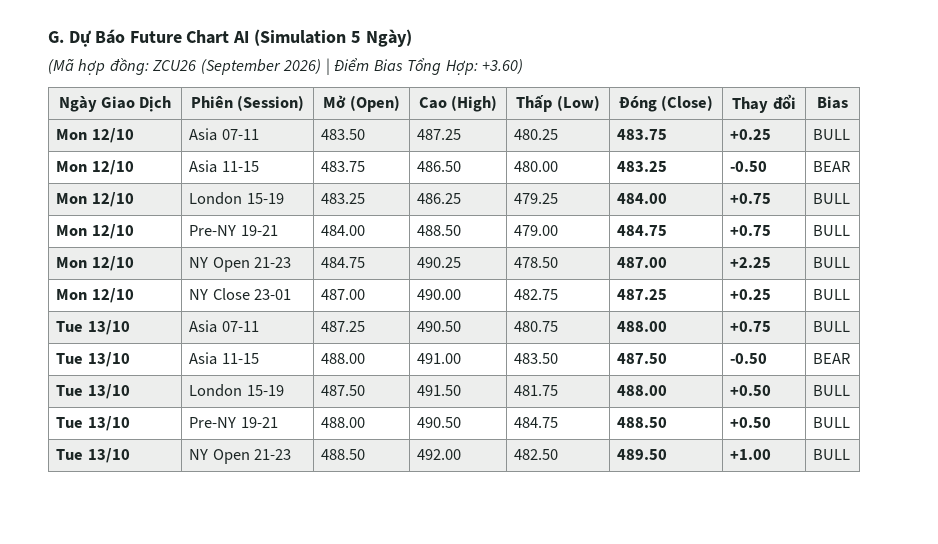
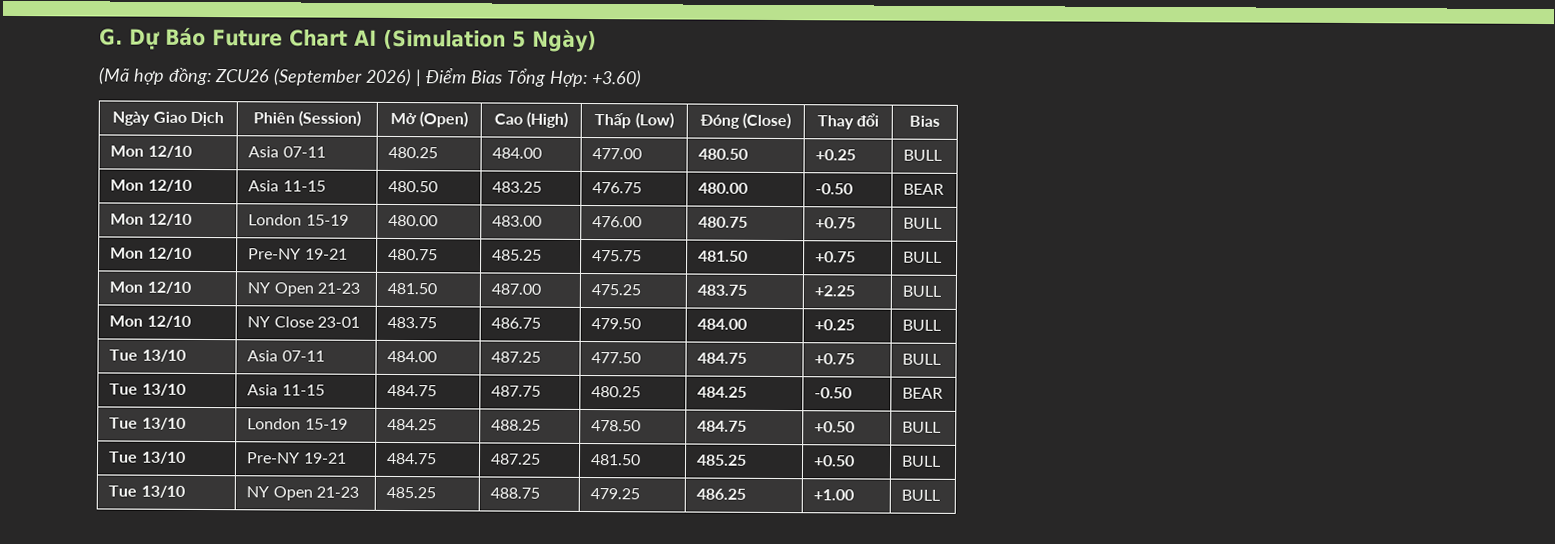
[321,129,366,140] [417,129,462,140] [514,129,559,140] [617,129,668,140] | 483.50 | 487.25 | 480.25 | 483.75 -> [388,146,439,159] [492,147,543,159] [592,148,643,160] [698,148,749,160] | 480.25 | 484.00 | 477.00 | 480.50
[321,161,366,172] [417,161,462,172] [514,161,559,172] [617,161,668,172] 483.75 | 486.50 | 480.00 | 483.25 -> [388,180,439,193] [492,181,543,193] [592,182,643,194] [698,182,749,194] 480.50 | 483.25 | 476.75 | 480.00
[321,193,366,204] [417,193,462,204] [514,193,559,204] [617,193,668,204] 483.25 | 486.25 | 479.25 | 484.00 -> [388,214,439,227] [492,215,543,227] [592,216,643,228] [698,216,749,228] 480.00 | 483.00 | 476.00 | 480.75
[321,225,366,236] [417,225,462,236] [514,225,559,236] [617,225,668,236] 484.00 | 488.50 | 479.00 | 484.75 -> [388,248,439,261] [492,249,543,261] [592,250,643,262] [698,250,749,262] 480.75 | 485.25 | 475.75 | 481.50
[321,257,366,268] [417,257,462,268] [514,257,559,268] [617,257,668,268] 484.75 | 490.25 | 478.50 | 487.00 -> [387,282,438,295] [491,283,542,295] [591,284,642,296] [697,284,748,296] 481.50 | 487.00 | 475.25 | 483.75
[321,289,366,300] [417,289,462,300] [514,289,559,300] [617,289,668,300] 487.00 | 490.00 | 482.75 | 487.25 -> [387,316,438,329] [491,317,542,329] [591,318,642,330] [697,318,748,330] 483.75 | 486.75 | 479.50 | 484.00
[321,321,366,332] [417,321,462,332] [514,321,559,332] [617,321,668,332] | 487.25 | 490.50 | 480.75 | 488.00 -> [387,350,438,363] [491,351,542,363] [591,352,642,364] [697,352,748,364] | 484.00 | 487.25 | 477.50 | 484.75
[321,353,366,364] [417,353,462,364] [514,353,559,364] [617,353,668,364] 488.00 | 491.00 | 483.50 | 487.50 -> [387,384,438,397] [491,385,542,397] [591,386,642,398] [697,386,748,398] 484.75 | 487.75 | 480.25 | 484.25
[321,385,366,396] [417,385,462,396] [514,385,559,396] [617,385,668,396] 487.50 | 491.50 | 481.75 | 488.00 -> [387,418,438,431] [491,419,542,431] [591,420,642,432] [697,420,748,432] 484.25 | 488.25 | 478.50 | 484.75
[321,417,366,428] [417,417,462,428] [514,417,559,428] [617,417,668,428] | 488.00 | 490.50 | 484.75 | 488.50 -> [386,452,438,465] [490,453,542,465] [590,454,642,466] [696,454,748,466] | 484.75 | 487.25 | 481.50 | 485.25
[321,449,366,460] [417,449,462,460] [514,449,559,460] [617,449,668,460] 488.50 | 492.00 | 482.50 | 489.50 -> [386,486,437,499] [490,487,541,499] [590,488,641,500] [696,488,747,500] 485.25 | 488.75 | 479.25 | 486.25

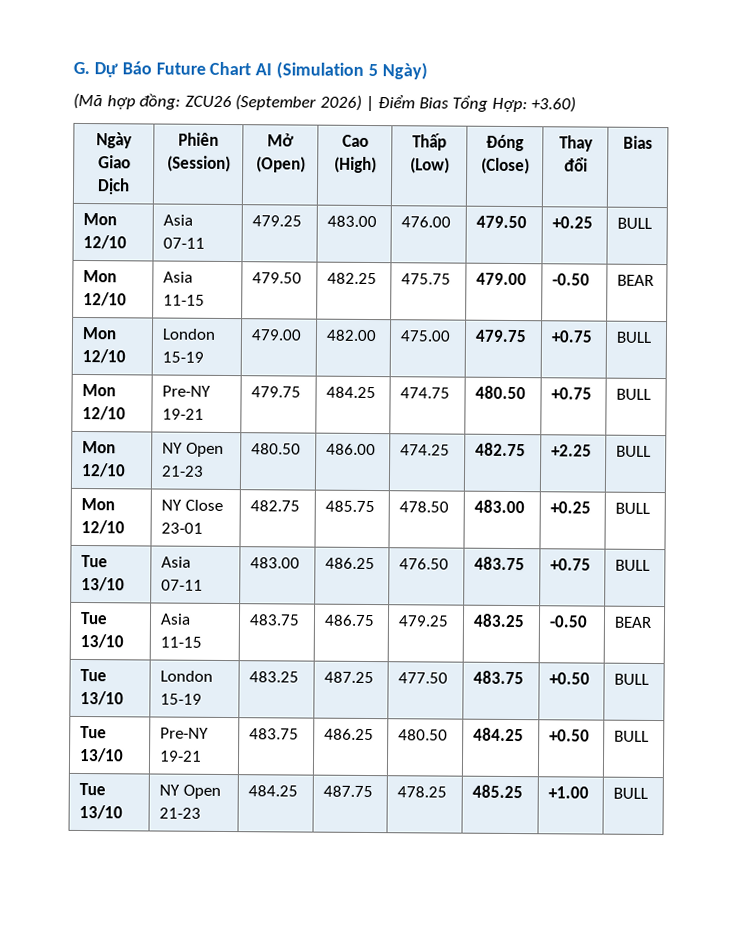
[388,146,439,159] [492,147,543,159] [592,148,643,160] [698,148,749,160] 480.25 | 484.00 | 477.00 | 480.50 -> [252,215,303,227] [327,215,378,228] [401,216,452,228] [476,215,528,229] 479.25 | 483.00 | 476.00 | 479.50
[388,180,439,193] [492,181,543,193] [592,182,643,194] [698,182,749,194] 480.50 | 483.25 | 476.75 | 480.00 -> [252,272,303,284] [327,272,378,285] [401,273,452,285] [476,272,528,286] 479.50 | 482.25 | 475.75 | 479.00
[388,214,439,227] [492,215,543,227] [592,216,643,228] [698,216,749,228] 480.00 | 483.00 | 476.00 | 480.75 -> [251,329,303,341] [326,329,378,342] [400,330,452,342] [475,329,528,343] 479.00 | 482.00 | 475.00 | 479.75
[388,248,439,261] [492,249,543,261] [592,250,643,262] [698,250,749,262] 480.75 | 485.25 | 475.75 | 481.50 -> [251,386,302,398] [326,386,377,399] [400,387,451,399] [475,385,527,400] 479.75 | 484.25 | 474.75 | 480.50
[387,282,438,295] [491,283,542,295] [591,284,642,296] [697,284,748,296] 481.50 | 487.00 | 475.25 | 483.75 -> [251,443,302,455] [326,443,377,456] [400,444,451,456] [475,442,527,457] 480.50 | 486.00 | 474.25 | 482.75
[387,316,438,329] [491,317,542,329] [591,318,642,330] [697,318,748,330] 483.75 | 486.75 | 479.50 | 484.00 -> [250,500,301,512] [325,500,376,513] [399,501,450,513] [474,499,526,514] 482.75 | 485.75 | 478.50 | 483.00
[387,350,438,363] [491,351,542,363] [591,352,642,364] [697,352,748,364] 484.00 | 487.25 | 477.50 | 484.75 -> [250,557,301,569] [325,557,376,570] [399,558,450,570] [474,556,526,571] 483.00 | 486.25 | 476.50 | 483.75
[387,384,438,397] [491,385,542,397] [591,386,642,398] [697,386,748,398] 484.75 | 487.75 | 480.25 | 484.25 -> [249,614,301,626] [324,614,376,627] [398,615,450,627] [473,613,526,628] 483.75 | 486.75 | 479.25 | 483.25
[387,418,438,431] [491,419,542,431] [591,420,642,432] [697,420,748,432] 484.25 | 488.25 | 478.50 | 484.75 -> [249,671,300,683] [324,671,375,684] [398,672,449,684] [473,670,525,685] 483.25 | 487.25 | 477.50 | 483.75
[386,452,438,465] [490,453,542,465] [590,454,642,466] [696,454,748,466] 484.75 | 487.25 | 481.50 | 485.25 -> [249,728,300,740] [324,728,375,741] [398,729,449,741] [473,727,525,742] 483.75 | 486.25 | 480.50 | 484.25
[386,486,437,499] [490,487,541,499] [590,488,641,500] [696,488,747,500] 485.25 | 488.75 | 479.25 | 486.25 -> [248,785,299,797] [323,785,374,798] [397,786,448,798] [472,784,524,799] 484.25 | 487.75 | 478.25 | 485.25

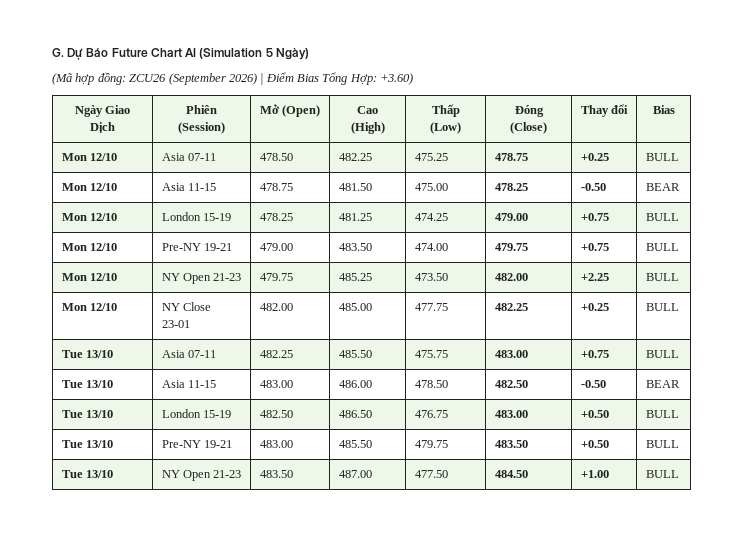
[252,215,303,227] [327,215,378,228] [401,216,452,228] [476,215,528,229] 479.25 | 483.00 | 476.00 | 479.50 -> [259,153,293,161] [338,153,372,161] [414,153,448,161] [494,153,528,161] 478.50 | 482.25 | 475.25 | 478.75
[252,272,303,284] [327,272,378,285] [401,273,452,285] [476,272,528,286] 479.50 | 482.25 | 475.75 | 479.00 -> [259,183,293,191] [338,183,372,191] [414,183,448,191] [494,183,528,191] 478.75 | 481.50 | 475.00 | 478.25
[251,329,303,341] [326,329,378,342] [400,330,452,342] [475,329,528,343] 479.00 | 482.00 | 475.00 | 479.75 -> [259,213,293,221] [338,213,372,221] [414,213,448,221] [494,213,528,221] 478.25 | 481.25 | 474.25 | 479.00
[251,386,302,398] [326,386,377,399] [400,387,451,399] [475,385,527,400] 479.75 | 484.25 | 474.75 | 480.50 -> [259,243,293,251] [338,243,372,251] [414,243,448,251] [494,243,528,251] 479.00 | 483.50 | 474.00 | 479.75
[251,443,302,455] [326,443,377,456] [400,444,451,456] [475,442,527,457] 480.50 | 486.00 | 474.25 | 482.75 -> [259,273,293,281] [338,273,372,281] [414,273,448,281] [494,273,528,281] 479.75 | 485.25 | 473.50 | 482.00
[250,500,301,512] [325,500,376,513] [399,501,450,513] [474,499,526,514] 482.75 | 485.75 | 478.50 | 483.00 -> [259,303,293,311] [338,303,372,311] [414,303,448,311] [494,303,528,311] 482.00 | 485.00 | 477.75 | 482.25
[250,557,301,569] [325,557,376,570] [399,558,450,570] [474,556,526,571] 483.00 | 486.25 | 476.50 | 483.75 -> [259,350,293,358] [338,350,372,358] [414,350,448,358] [494,350,528,358] 482.25 | 485.50 | 475.75 | 483.00
[249,614,301,626] [324,614,376,627] [398,615,450,627] [473,613,526,628] 483.75 | 486.75 | 479.25 | 483.25 -> [259,380,293,388] [338,380,372,388] [414,380,448,388] [494,380,528,388] 483.00 | 486.00 | 478.50 | 482.50
[249,671,300,683] [324,671,375,684] [398,672,449,684] [473,670,525,685] 483.25 | 487.25 | 477.50 | 483.75 -> [259,410,293,418] [338,410,372,418] [414,410,448,418] [494,410,528,418] 482.50 | 486.50 | 476.75 | 483.00
[249,728,300,740] [324,728,375,741] [398,729,449,741] [473,727,525,742] 483.75 | 486.25 | 480.50 | 484.25 -> [259,440,293,448] [338,440,372,448] [414,440,448,448] [494,440,528,448] 483.00 | 485.50 | 479.75 | 483.50
[248,785,299,797] [323,785,374,798] [397,786,448,798] [472,784,524,799] 484.25 | 487.75 | 478.25 | 485.25 -> [259,470,293,478] [338,470,372,478] [414,470,448,478] [494,470,528,478] 483.50 | 487.00 | 477.50 | 484.50

